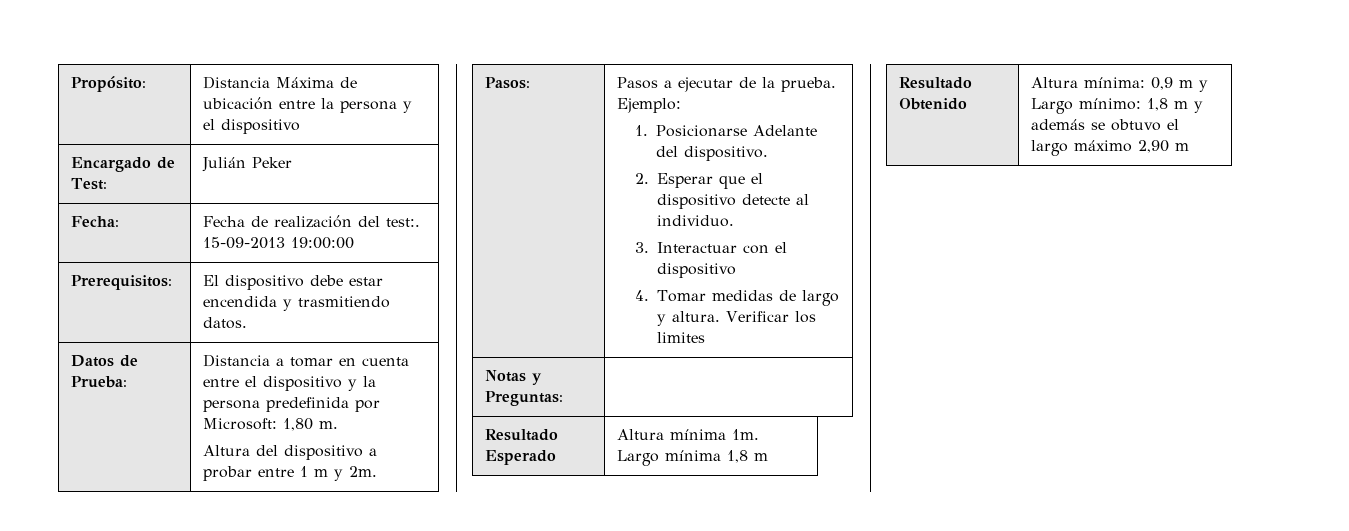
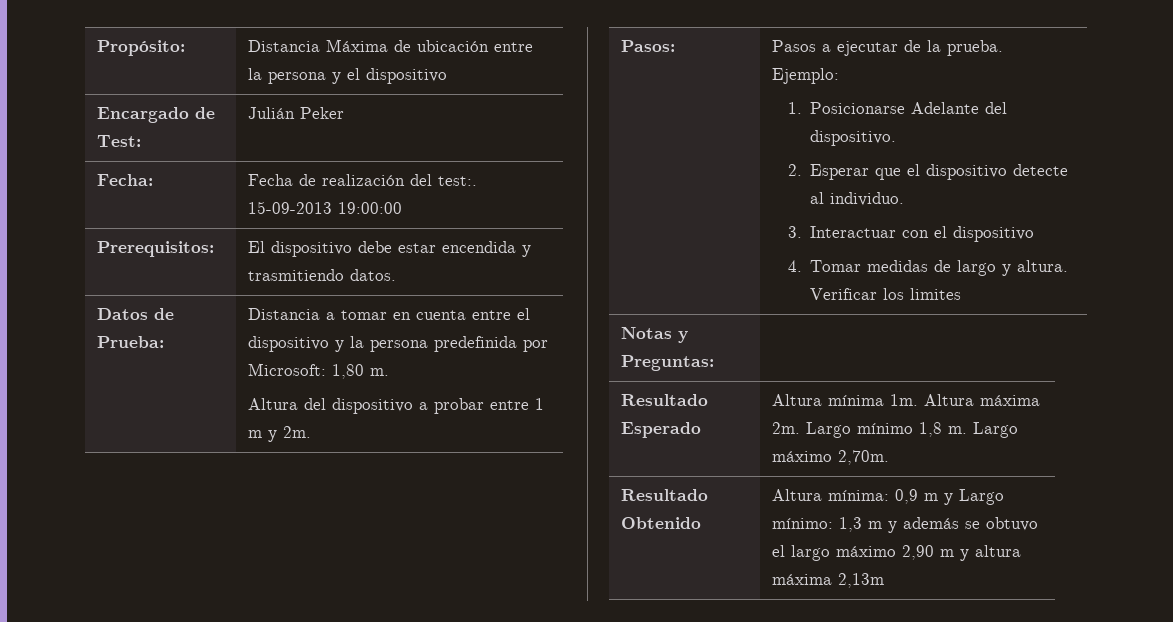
[616,450,768,466] Largo mínima 1,8 m -> [924,394,1041,406] [772,422,1019,438] [772,450,890,465] Altura máxima 2m. Largo mínimo 1,8 m. Largo máximo 2,70m.
[1146,98,1168,111] 1,8 -> [839,517,863,532] 1,3
(1189, 147) none -> [960,545,1022,561] [772,573,885,588] y altura máxima 2,13m

